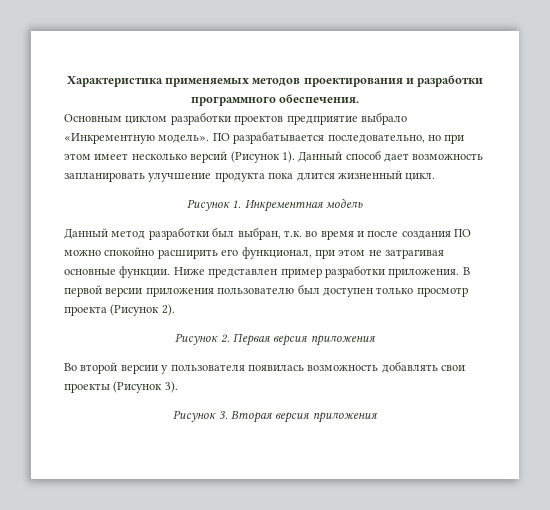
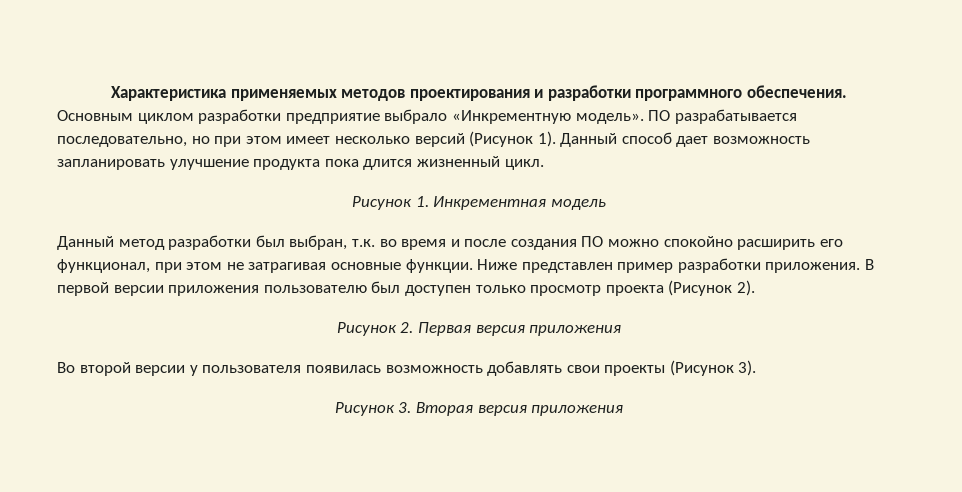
[234,115,284,125] проектов -> (282, 116) none

